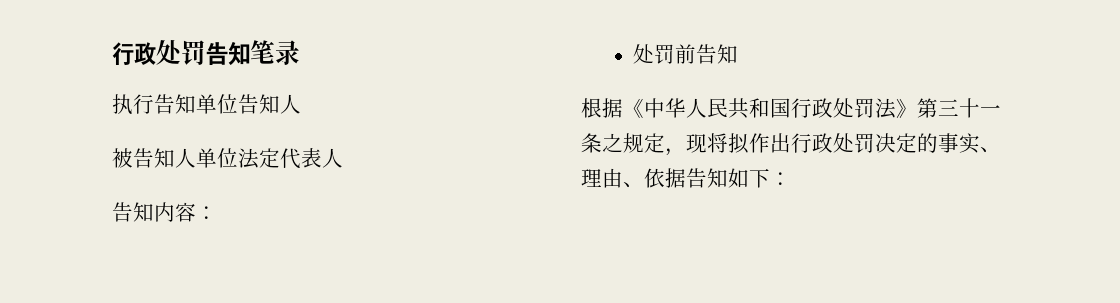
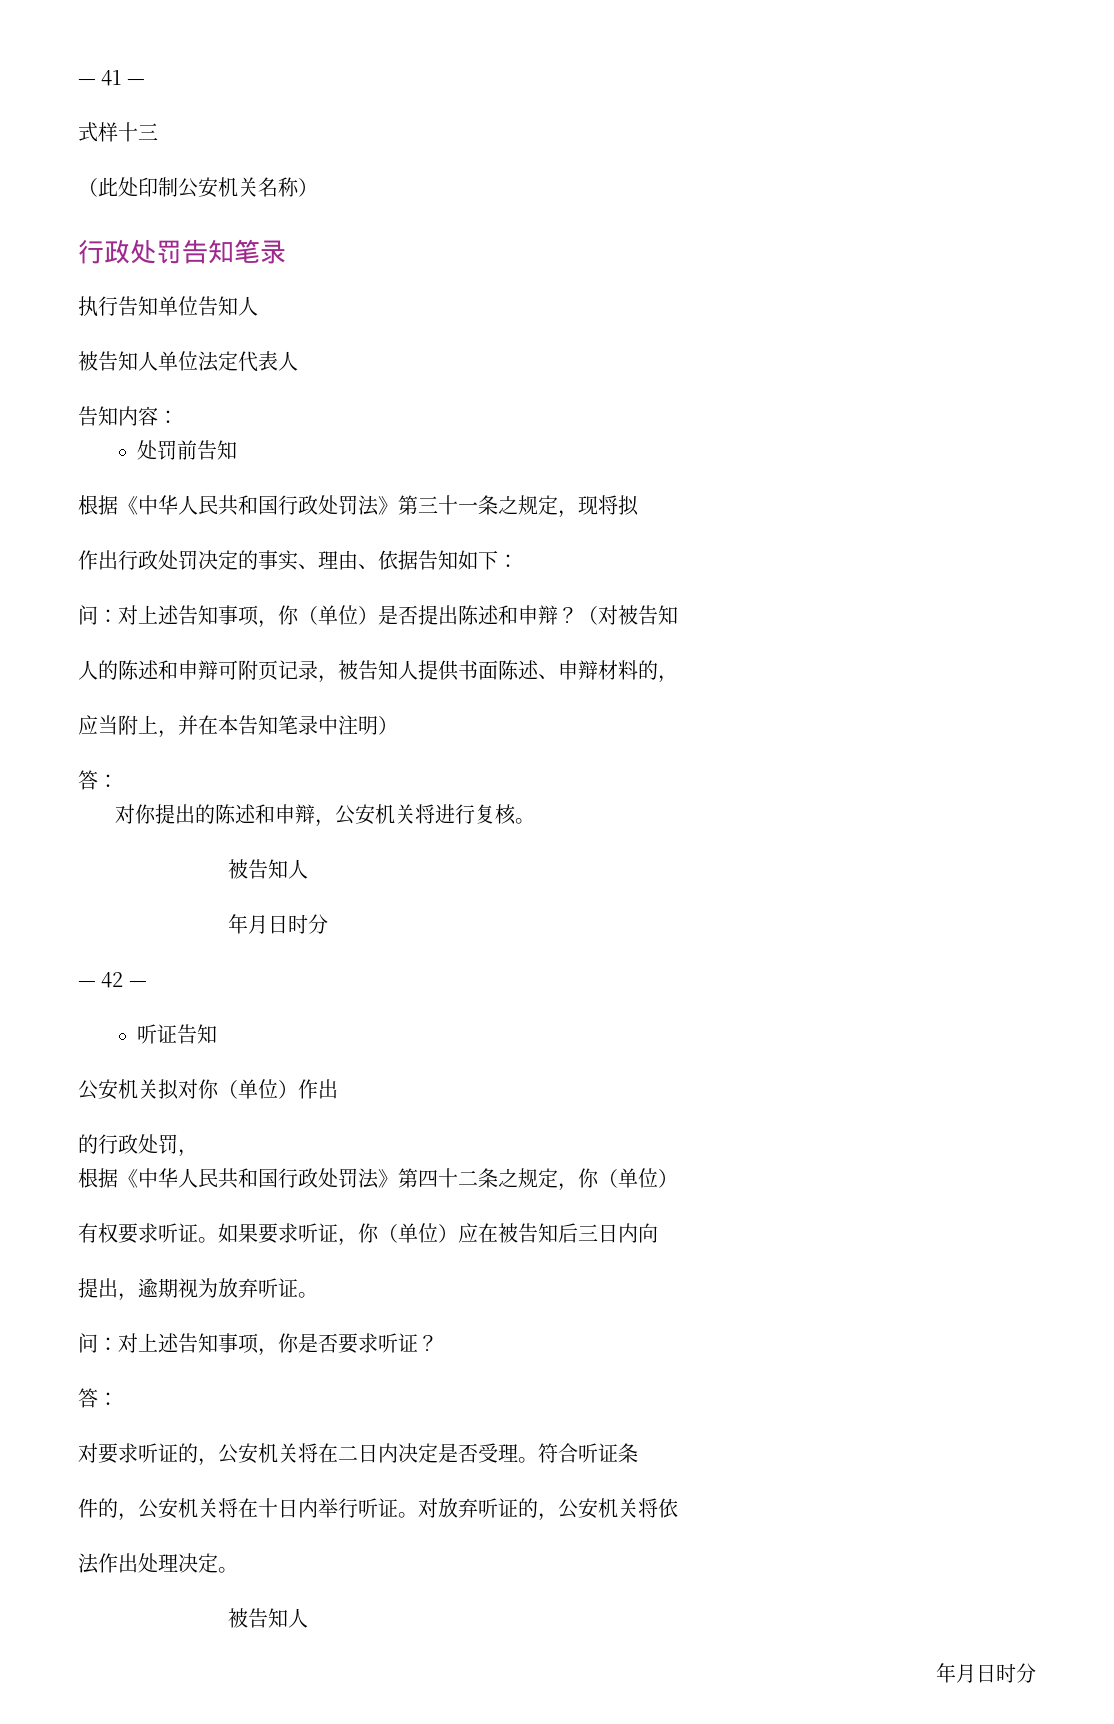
(112, 54) none -> [78,70,145,86] [78,122,158,142] [78,177,318,198] — 41 — // 式样十三 // （此处印制公安机关名称） //
(749, 143) none -> (639, 505) //
(791, 179) none -> [78,605,678,628] [78,660,678,683] [78,715,398,738] [78,770,118,790] [115,804,536,827] [227,859,308,879] [227,914,328,934] [78,972,147,988] [137,1024,218,1044] [78,1079,338,1100] [78,1134,198,1157] [78,1168,678,1191] [78,1223,658,1246] [78,1278,318,1301] [78,1333,438,1356] [78,1388,118,1408] [78,1443,638,1466] [78,1498,678,1521] [78,1553,238,1574] [227,1608,308,1628] [936,1663,1036,1683] // 问：对上述告知事项，你（单位）是否提出陈述和申辩？（对被告知 // 人的陈述和申辩可附页记录，被告知人提供书面陈述、申辩材料的， // 应当附上，并在本告知笔录中注明） // 答： // 对你提出的陈述和申辩，公安机关将进行复核。 // 被告知人 // 年月日时分 // — 42 — // 听证告知 // 公安机关拟对你（单位）作出 // 的行政处罚， // 根据《中华人民共和国行政处罚法》第四十二条之规定，你（单位） // 有权要求听证。如果要求听证，你（单位）应在被告知后三日内向 // 提出，逾期视为放弃听证。 // 问：对上述告知事项，你是否要求听证？ // 答： // 对要求听证的，公安机关将在二日内决定是否受理。符合听证条 // 件的，公安机关将在十日内举行听证。对放弃听证的，公安机关将依 // 法作出处理决定。 // 被告知人 // 年月日时分

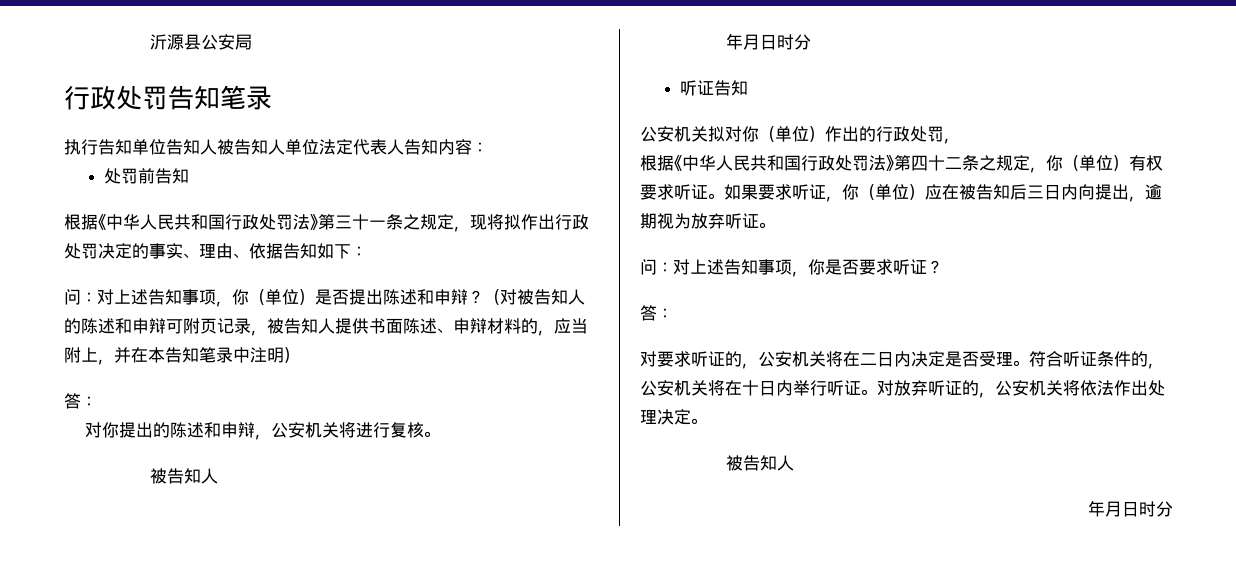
[78,70,145,86] [78,122,158,142] [78,177,318,198] — 41 — // 式样十三 // （此处印制公安机关名称） -> [149,34,252,50] 沂源县公安局
(258, 306) // -> (217, 147) none
(298, 361) // -> (404, 147) none
(639, 505) // -> (521, 222) none
(678, 615) // -> (568, 297) none
(678, 679) // -> (554, 333) none
[78,972,147,988] // — 42 — -> (811, 42) none
(338, 1089) // -> (859, 134) none
(678, 1178) // -> (1129, 163) none
(658, 1233) // -> (1095, 192) none
(638, 1453) // -> (1114, 359) none
(678, 1508) // -> (1097, 388) none

